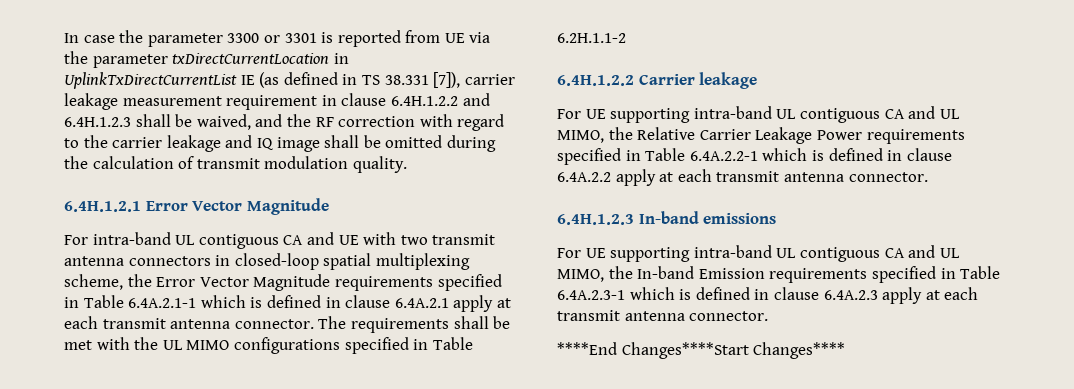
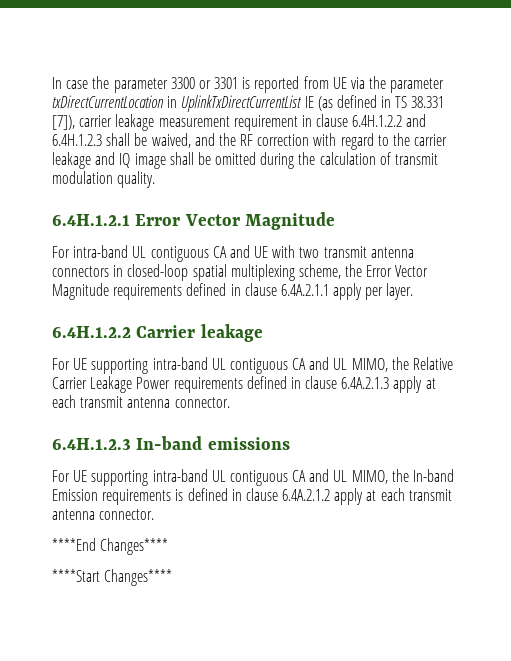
[437,274,502,291] [64,295,511,312] [64,316,511,333] [64,337,473,354] [557,33,626,43] specified in Table 6.4A.2.1-1 which is defined in clause 6.4A.2.1 apply at each transmit antenna connector. The requirements shall be met with the UL MIMO configurations specified in Table 6.2H.1.1-2 -> [186,283,414,300] defined in clause 6.4A.2.1.1 apply per layer.
[557,148,952,165] [557,172,611,182] specified in Table 6.4A.2.2-1 which is defined in clause 6.4A.2.2 -> [246,376,390,389] defined in clause 6.4A.2.1.3
[871,266,1001,283] [557,287,878,300] specified in Table 6.4A.2.3-1 which is defined in clause 6.4A.2.3 -> [175,488,331,501] is defined in clause 6.4A.2.1.2
[621,342,846,359] Changes****Start Changes**** -> [100,538,169,555] [52,569,173,586] Changes**** // ****Start Changes****

